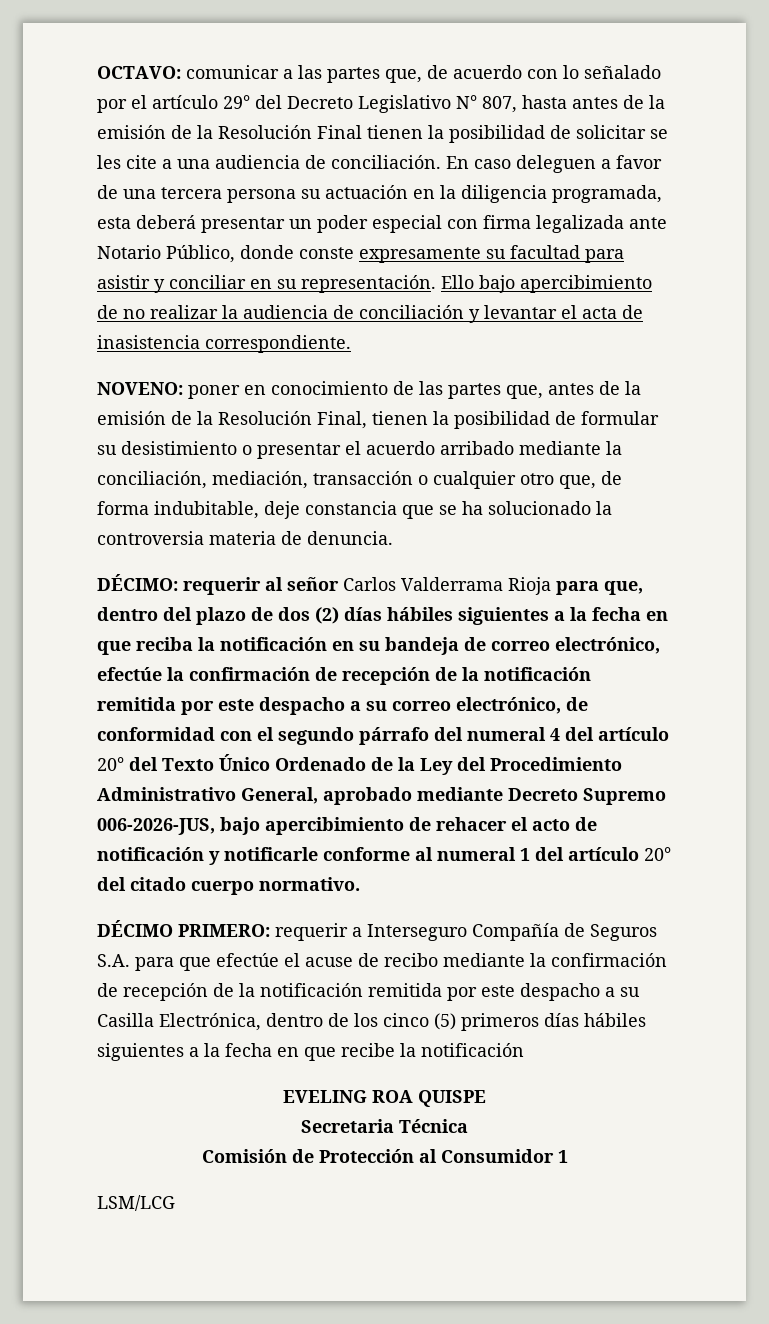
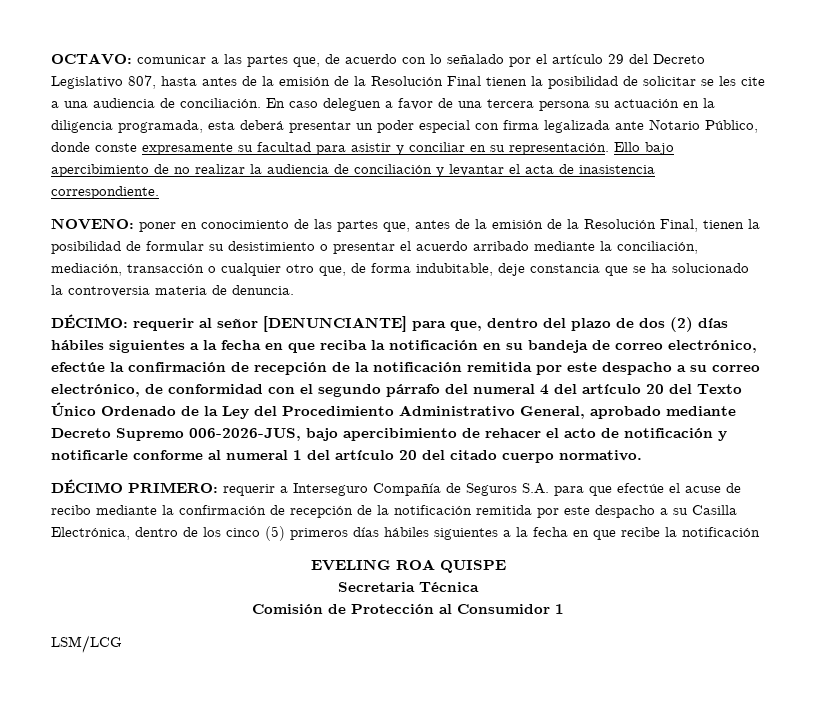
[223,95,250,109] 29° -> [608,54,624,64] 29
[456,95,477,109] N° -> (123, 82) none
[343,577,551,595] Carlos Valderrama Rioja -> [263,316,407,332] [DENUNCIANTE]
[97,757,124,771] 20° -> [646,384,664,394] 20
[644,847,671,861] 20° -> [399,450,417,460] 20

